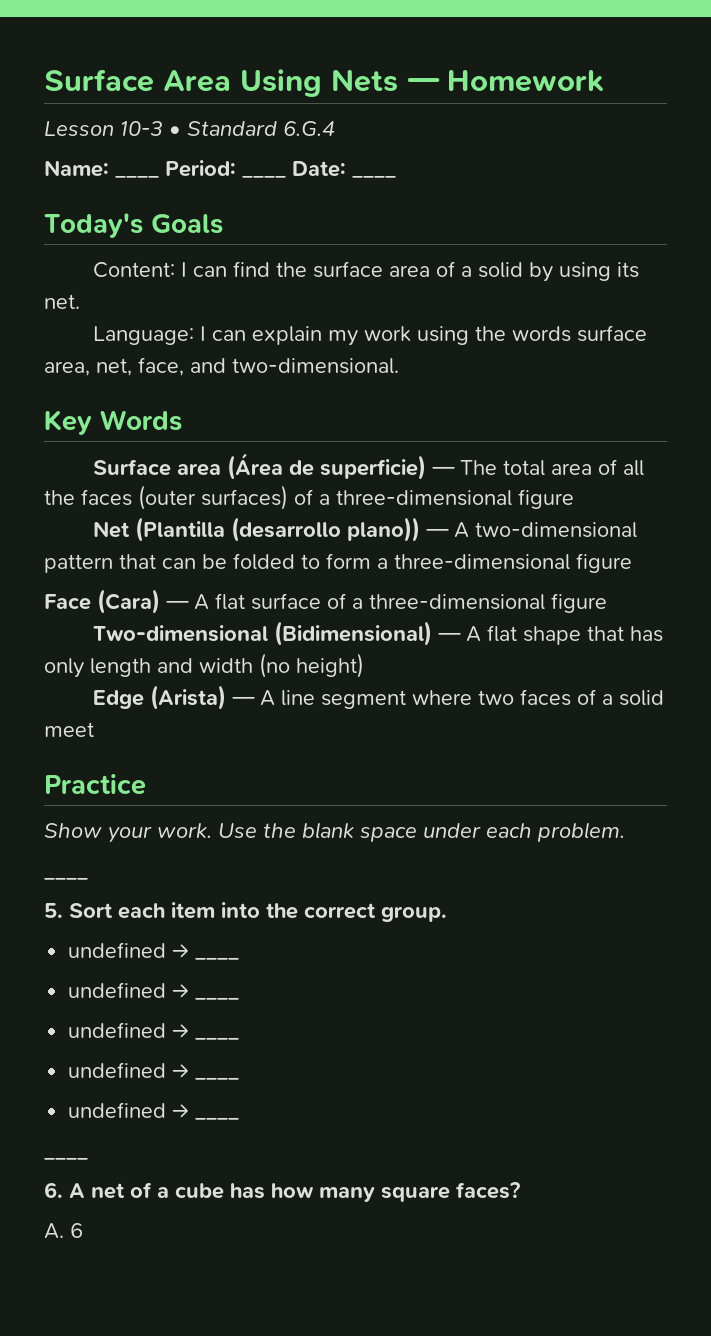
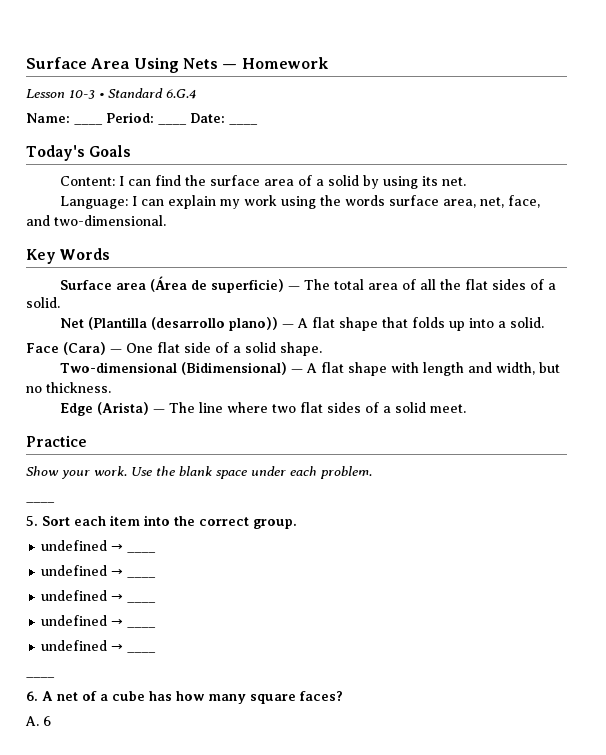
[81,485,574,510] faces (outer surfaces) of a three-dimensional figure -> [465,279,557,290] [26,297,60,308] flat sides of a solid.
[475,522,638,538] [44,553,632,573] [44,589,607,614] two-dimensional pattern that can be folded to form a three-dimensional figure // Face (Cara) — A flat surface of a three-dimensional figure -> [312,317,545,331] [26,342,322,356] flat shape that folds up into a solid. // Face (Cara) — One flat side of a solid shape.
[587,626,664,642] [44,653,364,678] [93,685,665,710] [44,722,94,737] that has only length and width (no height) // Edge (Arista) — A line segment where two faces of a solid meet -> [391,362,561,376] [26,382,111,393] [60,402,467,416] with length and width, but no thickness. // Edge (Arista) — The line where two flat sides of a solid meet.

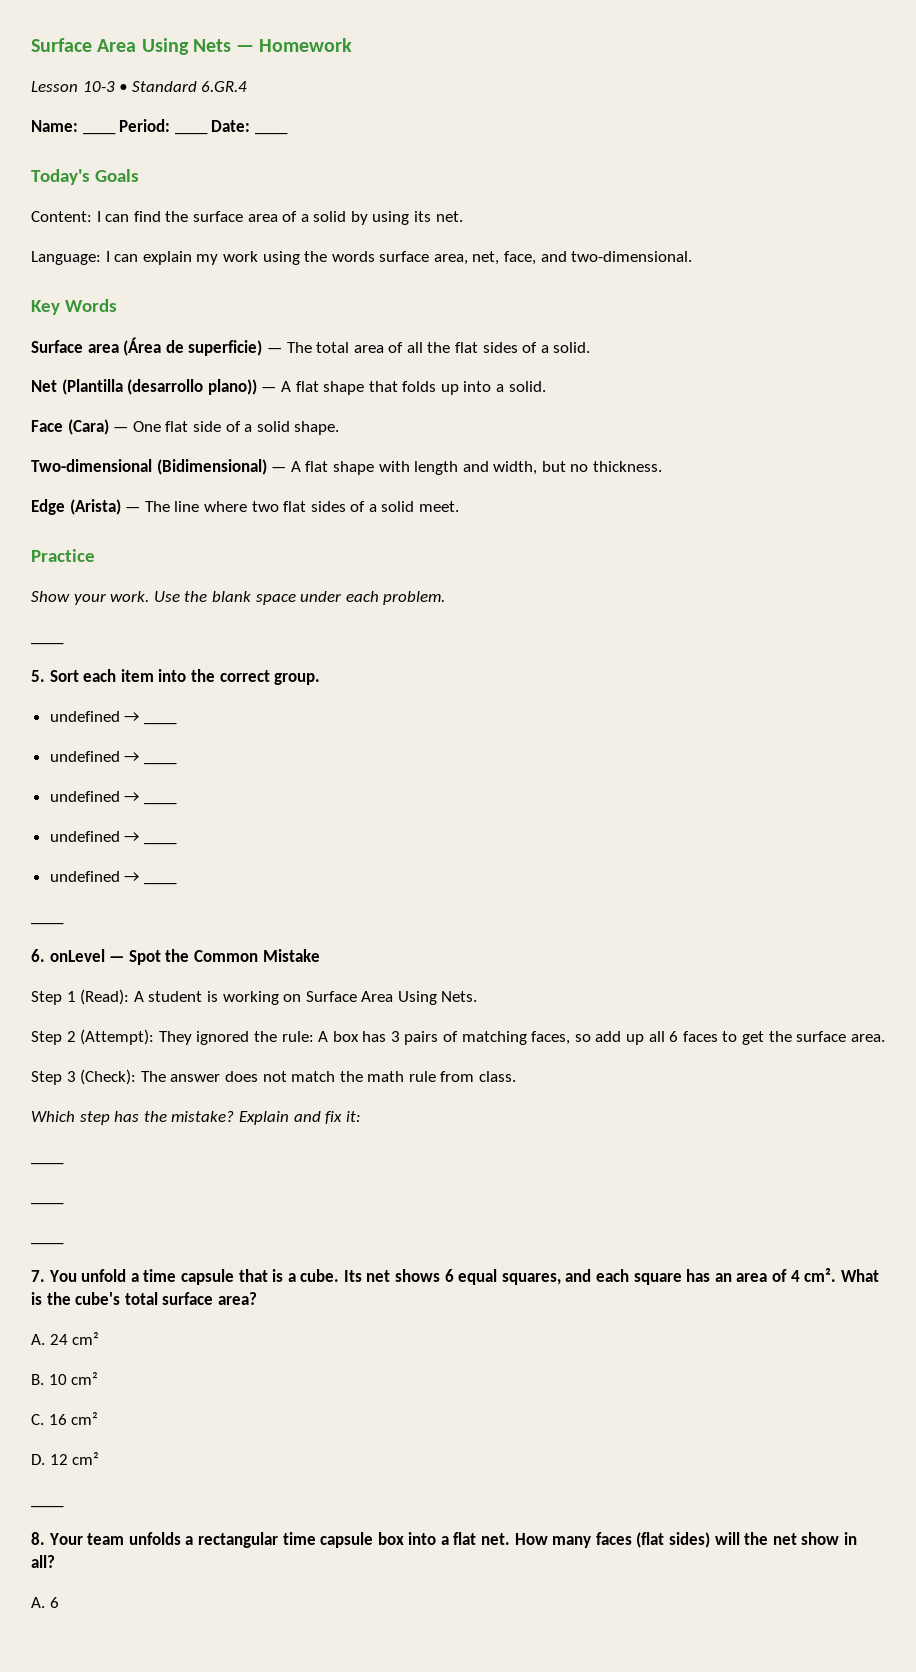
[166,89,196,99] 6.G.4 -> [201,81,248,92] 6.GR.4
[42,691,343,704] A net of a cube has how many square faces? -> [49,949,320,965] [31,989,478,1005] [31,1029,885,1045] [31,1069,517,1085] [31,1111,361,1125] [31,1162,64,1165] [31,1202,64,1205] [31,1242,64,1245] [31,1268,879,1285] [31,1292,257,1305] [31,1332,100,1345] [31,1372,99,1385] [31,1412,99,1425] [31,1452,100,1465] [31,1505,64,1508] [31,1532,857,1548] [31,1555,55,1568] onLevel — Spot the Common Mistake // Step 1 (Read): A student is working on Surface Area Using Nets. // Step 2 (Attempt): They ignored the rule: A box has 3 pairs of matching faces, so add up all 6 faces to get the surface area. // Step 3 (Check): The answer does not match the math rule from class. // Which step has the mistake? Explain and fix it: // ____ // ____ // ____ // 7. You unfold a time capsule that is a cube. Its net shows 6 equal squares, and each square has an area of 4 cm². What is the cube's total surface area? // A. 24 cm² // B. 10 cm² // C. 16 cm² // D. 12 cm² // ____ // 8. Your team unfolds a rectangular time capsule box into a flat net. How many faces (flat sides) will the net show in all?

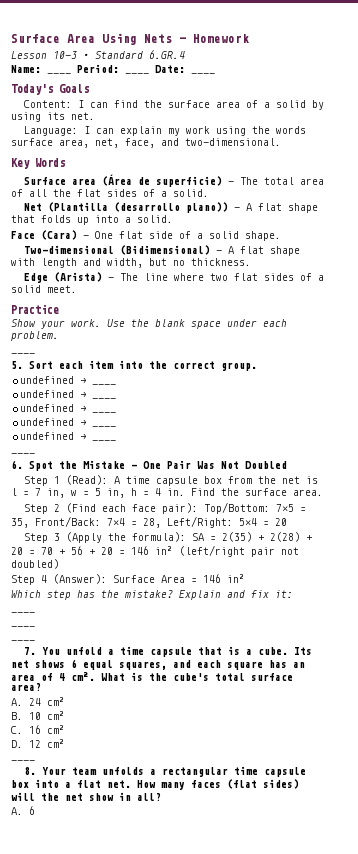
[49,949,125,962] onLevel — -> (23, 464) none
[193,950,258,962] Common -> (77, 465) none
[31,989,478,1005] [31,1029,885,1045] [31,1069,517,1085] // Step 1 (Read): A student is working on Surface Area Using Nets. // Step 2 (Attempt): They ignored the rule: A box has 3 pairs of matching faces, so add up all 6 faces to get the surface area. // Step 3 (Check): The answer does not match the math rule from class. -> [131,460,287,469] [23,475,318,486] [11,488,323,498] [23,502,306,514] [11,516,287,528] [23,532,312,543] [11,545,299,557] [11,559,59,569] [11,574,245,585] — One Pair Was Not Doubled // Step 1 (Read): A time capsule box from the net is l = 7 in, w = 5 in, h = 4 in. Find the surface area. // Step 2 (Find each face pair): Top/Bottom: 7×5 = 35, Front/Back: 7×4 = 28, Left/Right: 5×4 = 20 // Step 3 (Apply the formula): SA = 2(35) + 2(28) + 20 = 70 + 56 + 20 = 146 in² (left/right pair not doubled) // Step 4 (Answer): Surface Area = 146 in²

